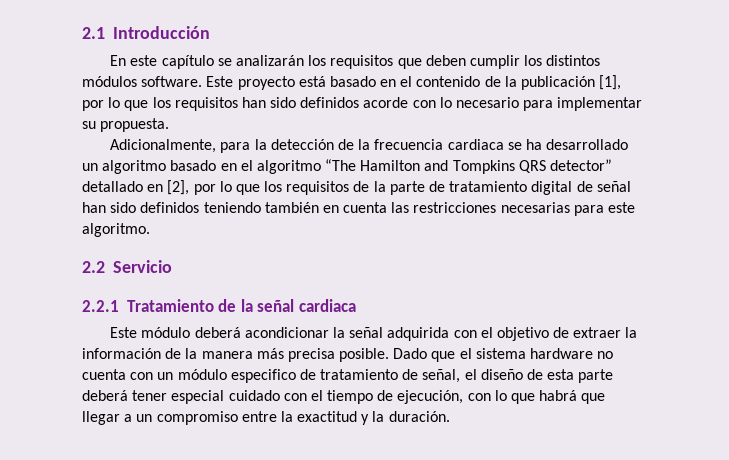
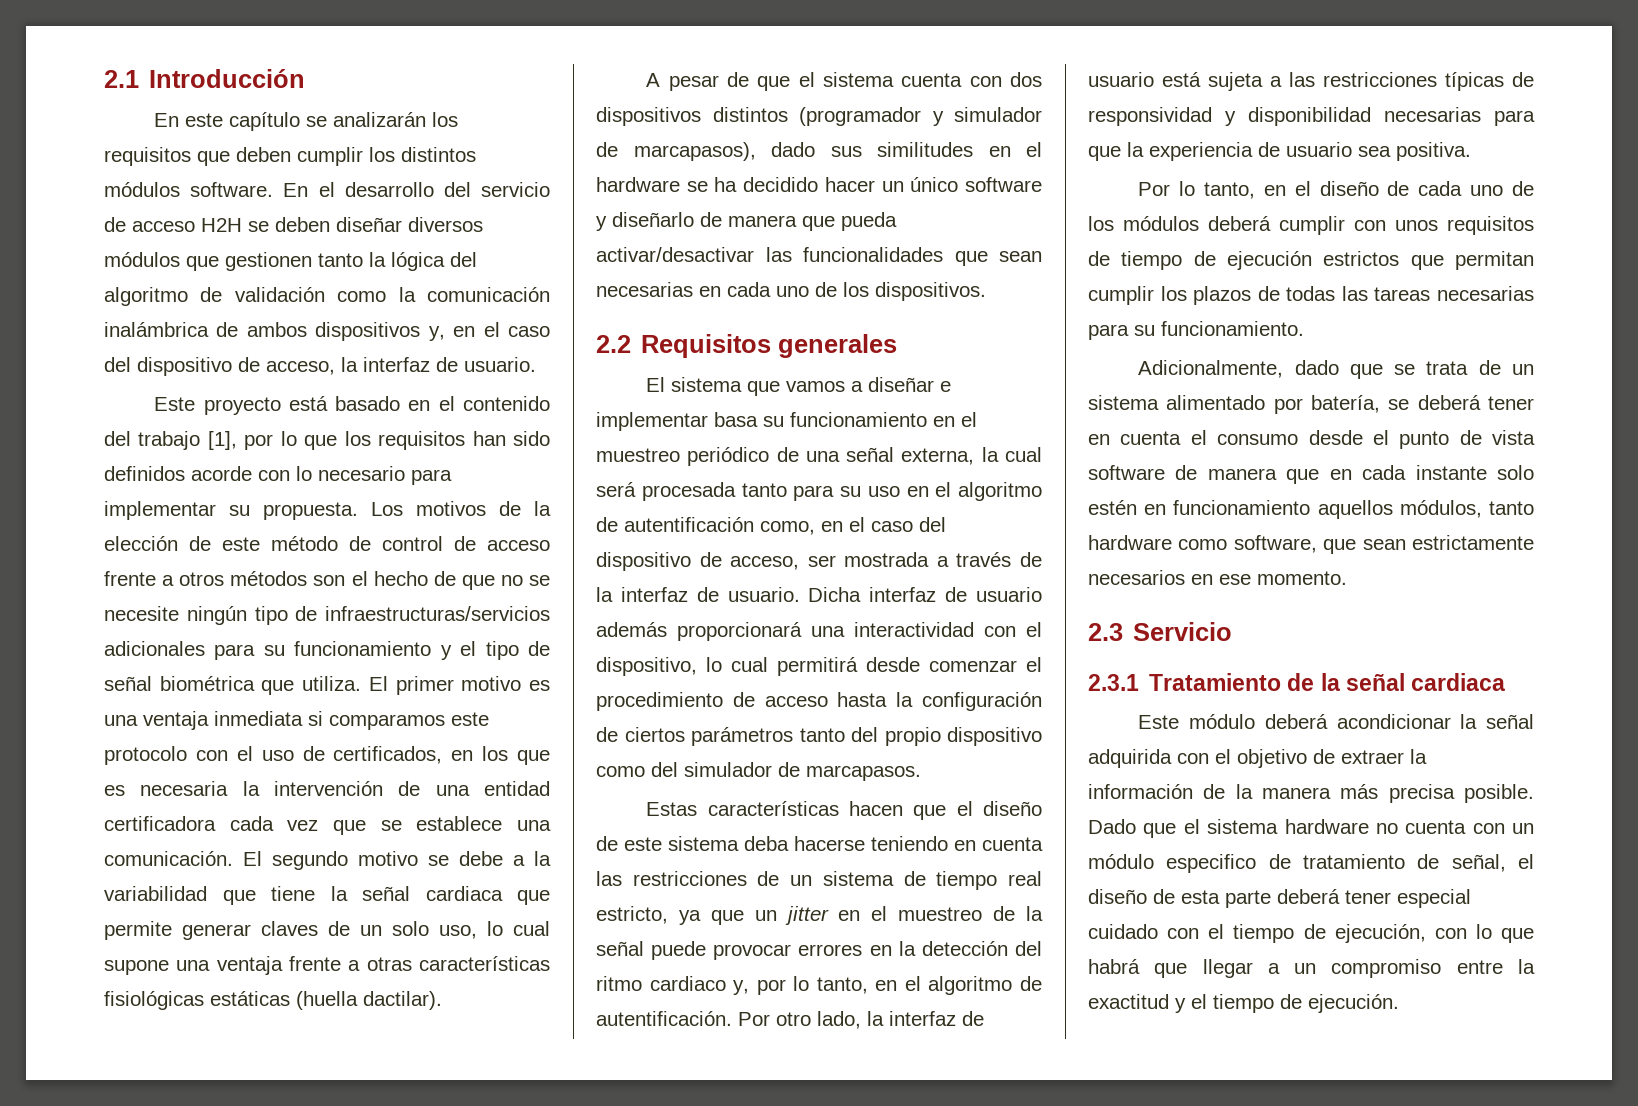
(203, 81) none -> [283,182,550,197] [104,217,483,232] [104,252,477,271] [104,287,550,306] [104,322,550,341] [104,357,536,376] En el desarrollo del servicio de acceso H2H se deben diseñar diversos módulos que gestionen tanto la lógica del algoritmo de validación como la comunicación inalámbrica de ambos dispositivos y, en el caso del dispositivo de acceso, la interfaz de usuario. //
[484,76,596,90] de la publicación -> [104,431,201,450] del trabajo
[110,139,629,153] [82,159,613,174] [82,180,631,195] [82,202,636,216] [82,223,150,237] [82,261,105,273] // Adicionalmente, para la detección de la frecuencia cardiaca se ha desarrollado un algoritmo basado en el algoritmo “The Hamilton and Tompkins QRS detector” detallado en [2], por lo que los requisitos de la parte de tratamiento digital de señal han sido definidos teniendo también en cuenta las restricciones necesarias para este algoritmo. // 2.2 -> [371,501,551,516] [104,536,550,551] [104,571,551,590] [104,606,550,625] [104,641,550,660] [104,676,550,695] [104,711,489,730] [104,746,550,765] [104,781,550,796] [104,816,551,835] [104,851,551,870] [104,886,550,905] [104,921,550,940] [104,956,550,975] [104,991,442,1010] [646,72,1042,91] [596,107,1042,126] [596,142,1042,161] [596,177,1042,192] [596,212,897,231] [596,247,1042,266] [596,282,986,301] [596,334,898,358] [646,377,952,396] [596,412,977,431] [596,447,1042,466] [596,482,1042,501] [596,517,946,535] [596,552,1042,571] [596,587,1042,602] [596,622,1042,641] [596,657,1042,676] [596,692,1042,711] [596,727,1042,746] [596,762,921,781] [646,801,1042,820] [596,836,1043,851] [596,871,1042,890] [596,906,1043,925] [596,941,1042,960] [596,976,1042,995] [596,1011,984,1029] [1088,72,1534,91] [1088,107,1535,126] [1088,142,1471,161] [1138,181,1534,199] [1088,216,1534,235] [1088,251,1534,270] [1088,286,1534,305] [1088,321,1304,340] [1138,360,1534,379] [1088,395,1534,414] [1088,430,1535,449] [1088,465,1534,484] [1088,500,1534,519] [1088,535,1534,554] [1088,570,1347,585] [1088,623,1123,641] Los motivos de la elección de este método de control de acceso frente a otros métodos son el hecho de que no se necesite ningún tipo de infraestructuras/servicios adicionales para su funcionamiento y el tipo de señal biométrica que utiliza. El primer motivo es una ventaja inmediata si comparamos este protocolo con el uso de certificados, en los que es necesaria la intervención de una entidad certificadora cada vez que se establece una comunicación. El segundo motivo se debe a la variabilidad que tiene la señal cardiaca que permite generar claves de un solo uso, lo cual supone una ventaja frente a otras características fisiológicas estáticas (huella dactilar). // A pesar de que el sistema cuenta con dos dispositivos distintos (programador y simulador de marcapasos), dado sus similitudes en el hardware se ha decidido hacer un único software y diseñarlo de manera que pueda activar/desactivar las funcionalidades que sean necesarias en cada uno de los dispositivos. // 2.2 Requisitos generales // El sistema que vamos a diseñar e implementar basa su funcionamiento en el muestreo periódico de una señal externa, la cual será procesada tanto para su uso en el algoritmo de autentificación como, en el caso del dispositivo de acceso, ser mostrada a través de la interfaz de usuario. Dicha interfaz de usuario además proporcionará una interactividad con el dispositivo, lo cual permitirá desde comenzar el procedimiento de acceso hasta la configuración de ciertos parámetros tanto del propio dispositivo como del simulador de marcapasos. // Estas características hacen que el diseño de este sistema deba hacerse teniendo en cuenta las restricciones de un sistema de tiempo real estricto, ya que un jitter en el muestreo de la señal puede provocar errores en la detección del ritmo cardiaco y, por lo tanto, en el algoritmo de autentificación. Por otro lado, la interfaz de usuario está sujeta a las restricciones típicas de responsividad y disponibilidad necesarias para que la experiencia de usuario sea positiva. // Por lo tanto, en el diseño de cada uno de los módulos deberá cumplir con unos requisitos de tiempo de ejecución estrictos que permitan cumplir los plazos de todas las tareas necesarias para su funcionamiento. // Adicionalmente, dado que se trata de un sistema alimentado por batería, se deberá tener en cuenta el consumo desde el punto de vista software de manera que en cada instante solo estén en funcionamiento aquellos módulos, tanto hardware como software, que sean estrictamente necesarios en ese momento. // 2.3
[82,300,119,312] 2.2.1 -> [1088,674,1139,691] 2.3.1
[372,411,450,422] la duración. -> [1191,994,1399,1013] el tiempo de ejecución.

